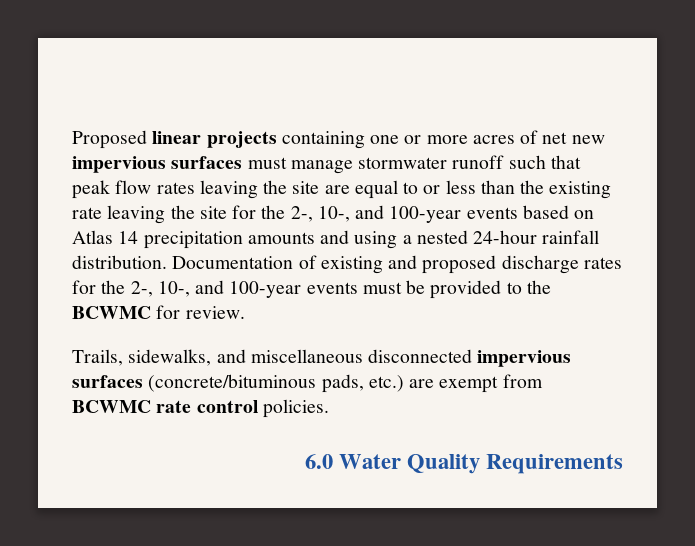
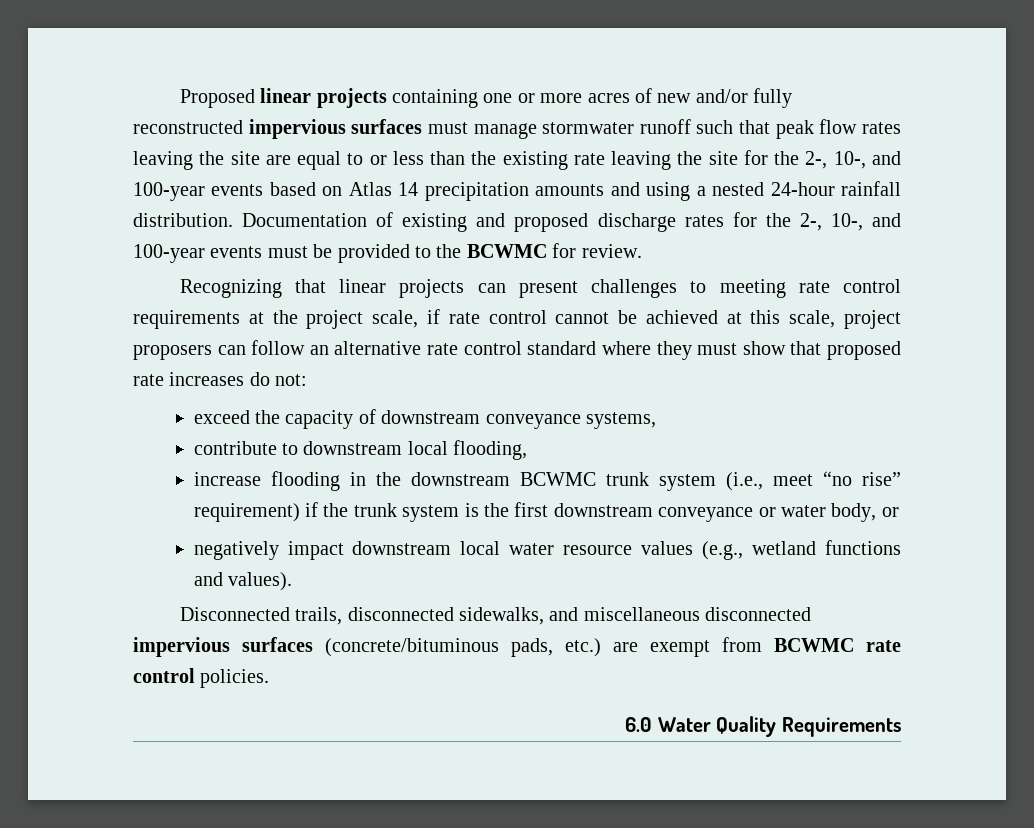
[542,132,605,144] net new -> [657,88,793,108] [133,120,243,134] new and/or fully reconstructed
[72,349,123,366] Trails, -> [179,279,901,298] [133,309,902,329] [133,340,901,360] [133,372,308,386] [193,409,657,429] [193,440,528,460] [193,471,902,491] [193,502,899,522] [193,540,901,560] [193,572,293,591] [179,607,454,625] Recognizing that linear projects can present challenges to meeting rate control requirements at the project scale, if rate control cannot be achieved at this scale, project proposers can follow an alternative rate control standard where they must show that proposed rate increases do not: // exceed the capacity of downstream conveyance systems, // contribute to downstream local flooding, // increase flooding in the downstream BCWMC trunk system (i.e., meet “no rise” requirement) if the trunk system is the first downstream conveyance or water body, or // negatively impact downstream local water resource values (e.g., wetland functions and values). // Disconnected trails, disconnected

